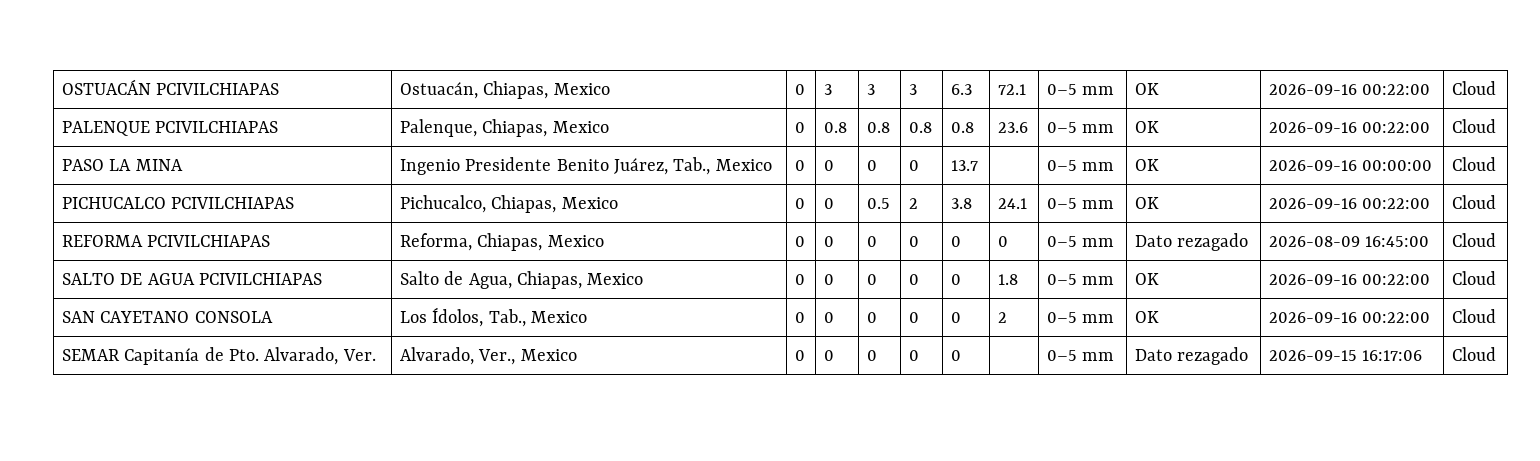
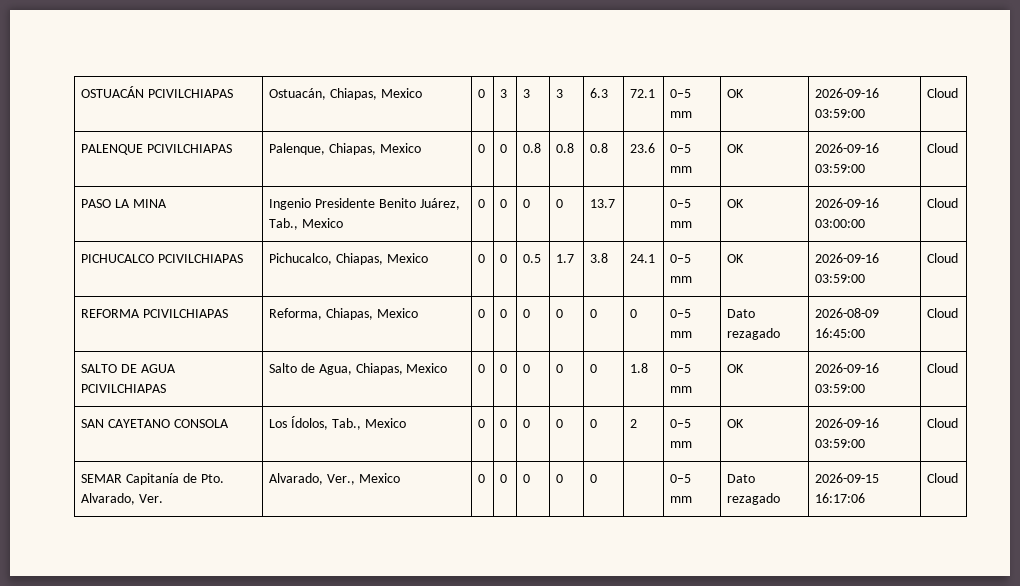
[1362,84,1431,95] 00:22:00 -> [815,109,866,118] 03:59:00
[824,122,848,133] 0.8 -> [500,144,508,153] 0
[1362,122,1431,133] 00:22:00 -> [815,164,866,173] 03:59:00
[1362,160,1433,171] 00:00:00 -> [815,219,866,228] 03:00:00
[909,198,919,209] 2 -> [556,254,575,263] 1.7
[1362,198,1431,209] 00:22:00 -> [815,274,866,283] 03:59:00
[1362,274,1431,285] 00:22:00 -> [815,384,866,393] 03:59:00
[1362,312,1431,323] 00:22:00 -> [815,439,866,448] 03:59:00

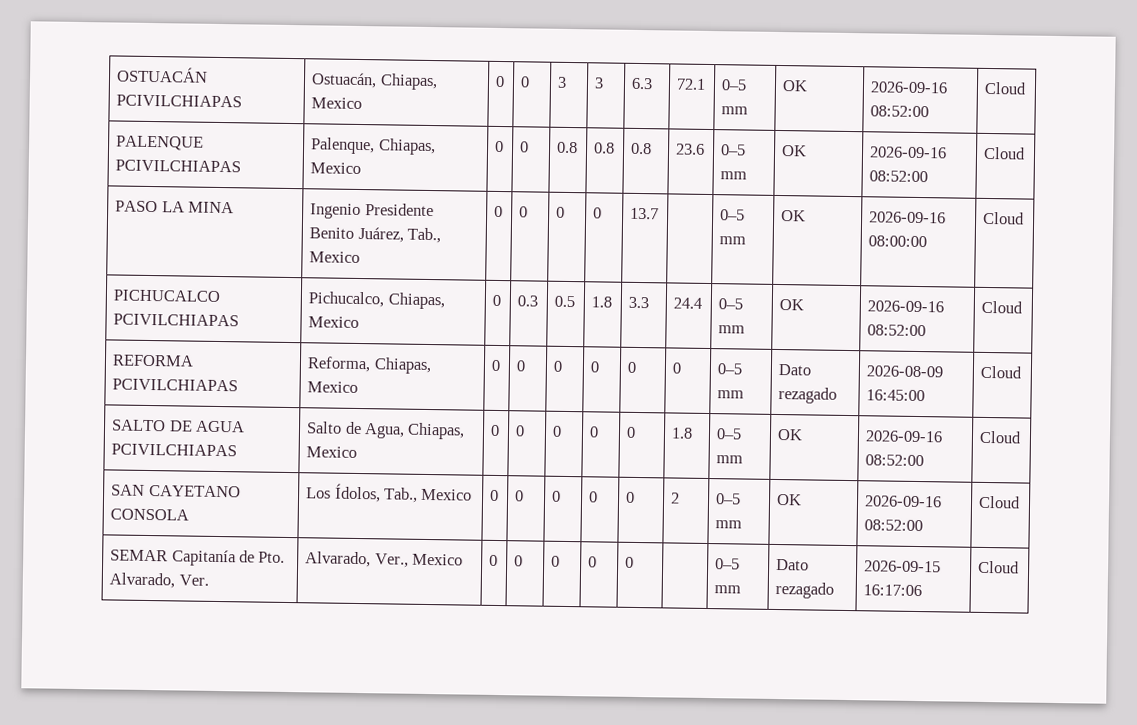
[500,89,508,98] 3 -> [520,76,531,88] 0
[815,109,866,118] 03:59:00 -> [870,105,930,118] 08:52:00
[815,164,866,173] 03:59:00 -> [869,170,929,183] 08:52:00
[815,219,866,228] 03:00:00 -> [868,235,928,248] 08:00:00
[500,254,508,263] 0 -> [517,295,539,307] 0.3
[556,254,575,263] [590,253,609,263] [630,254,656,263] [670,254,692,263] [670,276,693,283] [727,254,745,263] [815,253,880,263] [815,274,866,283] 1.7 | 3.8 | 24.1 | 0–5 mm | OK | 2026-09-16 03:59:00 -> [591,296,613,308] [628,296,650,309] [673,297,703,309] [718,298,744,310] [718,325,746,334] [779,299,805,311] [867,300,945,313] [867,324,927,337] 1.8 | 3.3 | 24.4 | 0–5 mm | OK | 2026-09-16 08:52:00
[815,384,866,393] 03:59:00 -> [865,454,925,467] 08:52:00
[815,439,866,448] 03:59:00 -> [864,519,924,532] 08:52:00

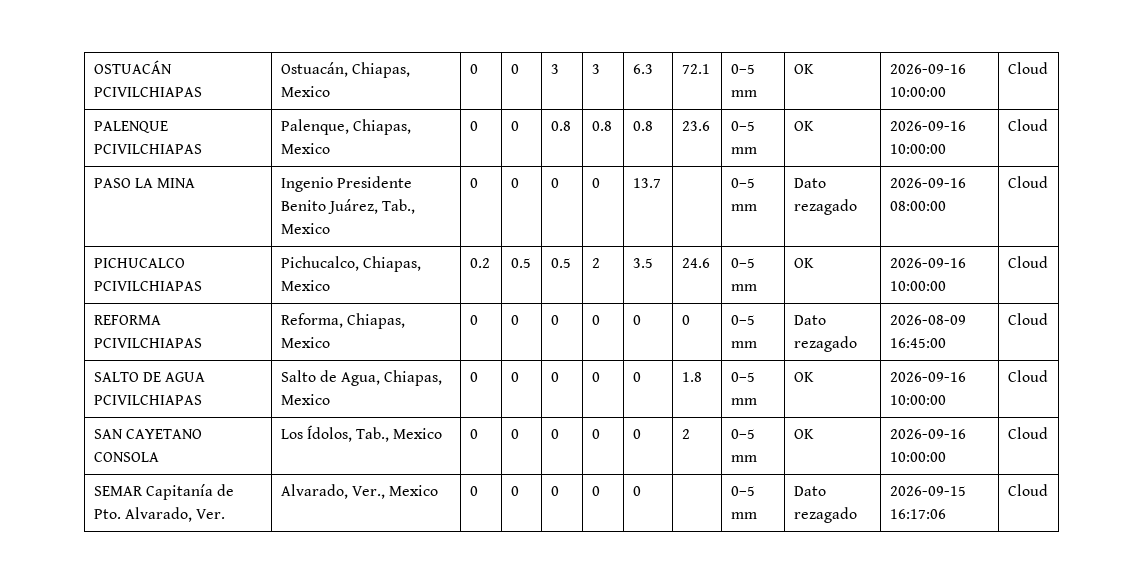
[870,105,930,118] 08:52:00 -> [889,87,946,97] 10:00:00
[869,170,929,183] 08:52:00 -> [889,144,946,154] 10:00:00
[781,210,807,222] OK -> [793,178,826,188] [793,199,857,215] Dato rezagado
[492,294,502,307] [517,295,539,307] [554,295,576,308] [591,296,613,308] [628,296,650,309] [673,297,703,309] [718,298,744,310] [718,325,746,334] [779,299,805,311] [867,300,945,313] [867,324,927,337] 0 | 0.3 | 0.5 | 1.8 | 3.3 | 24.4 | 0–5 mm | OK | 2026-09-16 08:52:00 -> [469,258,490,268] [510,258,531,268] [550,258,571,268] [591,258,600,268] [632,258,653,268] [681,258,710,268] [730,258,755,268] [730,284,757,291] [793,258,814,268] [889,258,966,268] [889,281,946,291] 0.2 | 0.5 | 0.5 | 2 | 3.5 | 24.6 | 0–5 mm | OK | 2026-09-16 10:00:00
[865,454,925,467] 08:52:00 -> [889,395,946,405] 10:00:00
[864,519,924,532] 08:52:00 -> [889,452,946,462] 10:00:00

